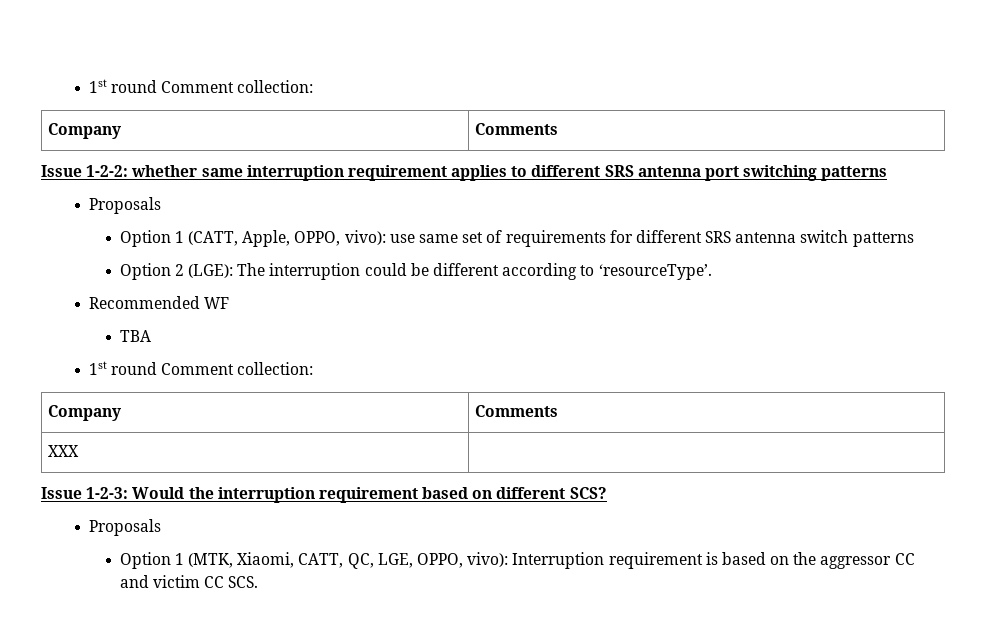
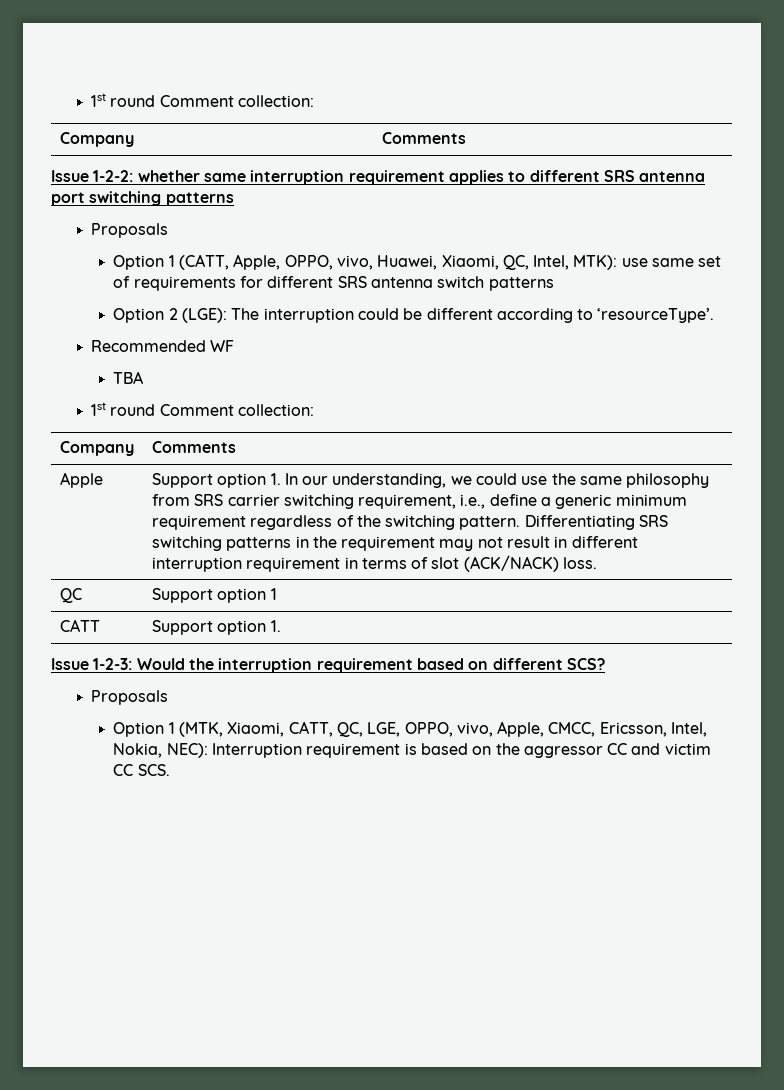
[344,230,386,245] vivo): -> [336,255,618,270] vivo, Huawei, Xiaomi, QC, Intel, MTK):
[48,445,80,457] XXX | -> [59,472,103,488] [151,473,710,488] [151,494,687,509] [151,515,669,530] [151,536,638,551] [151,555,598,572] [59,588,82,603] [151,588,277,603] [59,619,100,632] [151,620,281,635] Apple | Support option 1. In our understanding, we could use the same philosophy from SRS carrier switching requirement, i.e., define a generic minimum requirement regardless of the switching pattern. Differentiating SRS switching patterns in the requirement may not result in different interruption requirement in terms of slot (ACK/NACK) loss. // QC | Support option 1 // CATT | Support option 1.
[467,552,509,567] vivo): -> [456,721,708,737] [113,743,208,758] vivo, Apple, CMCC, Ericsson, Intel, Nokia, NEC):

